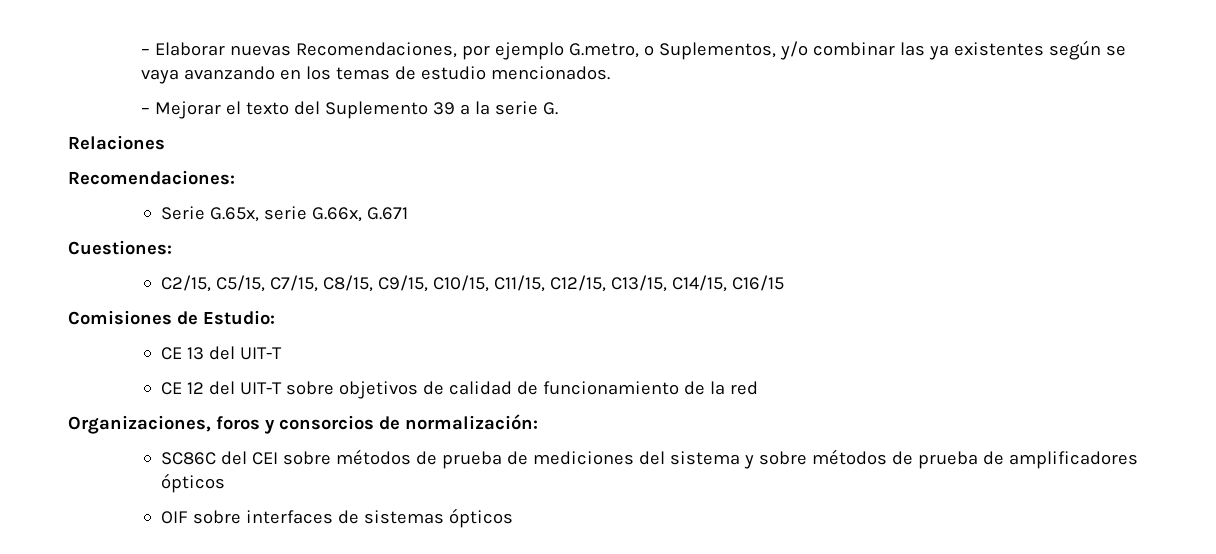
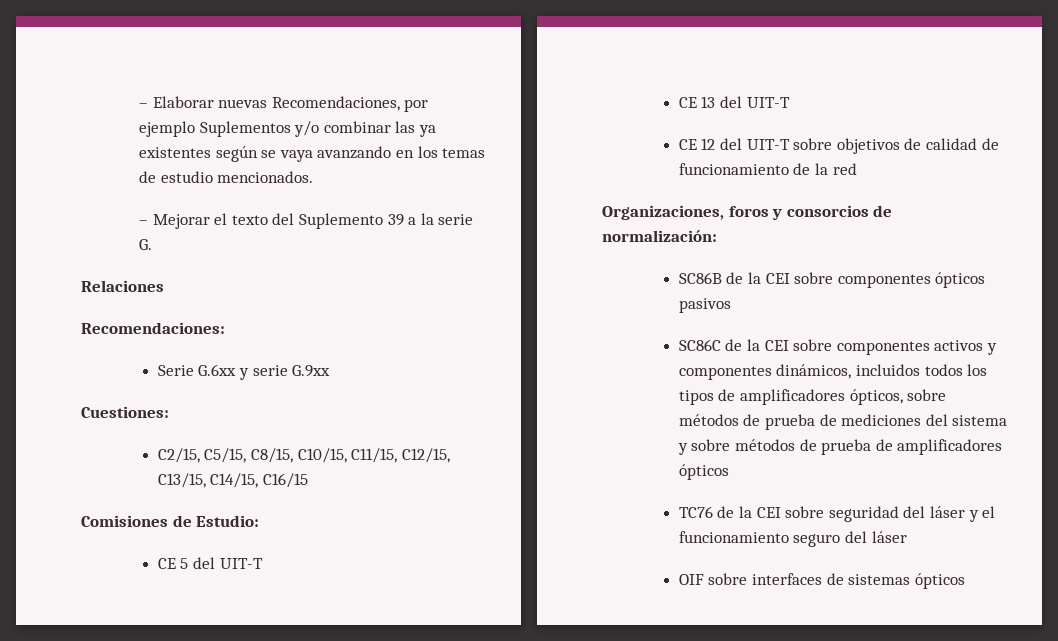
[568,42,776,60] G.metro, o Suplementos, -> [199,121,291,137] Suplementos
[210,206,409,222] G.65x, serie G.66x, G.671 -> [198,364,331,380] G.6xx y serie G.9xx
[270,275,429,292] C7/15, C8/15, C9/15, -> [250,448,293,463] C8/15,
(275, 317) none -> [157,557,263,569] // CE 5 del UIT-T
[161,451,279,465] SC86C del CEI -> [678,272,986,288] [678,298,731,313] [678,339,997,355] [678,364,988,380] [678,389,903,405] SC86B de la CEI sobre componentes ópticos pasivos // SC86C de la CEI sobre componentes activos y componentes dinámicos, incluidos todos los tipos de amplificadores ópticos,
(226, 483) none -> [678,506,996,522] [678,531,907,547] // TC76 de la CEI sobre seguridad del láser y el funcionamiento seguro del láser

